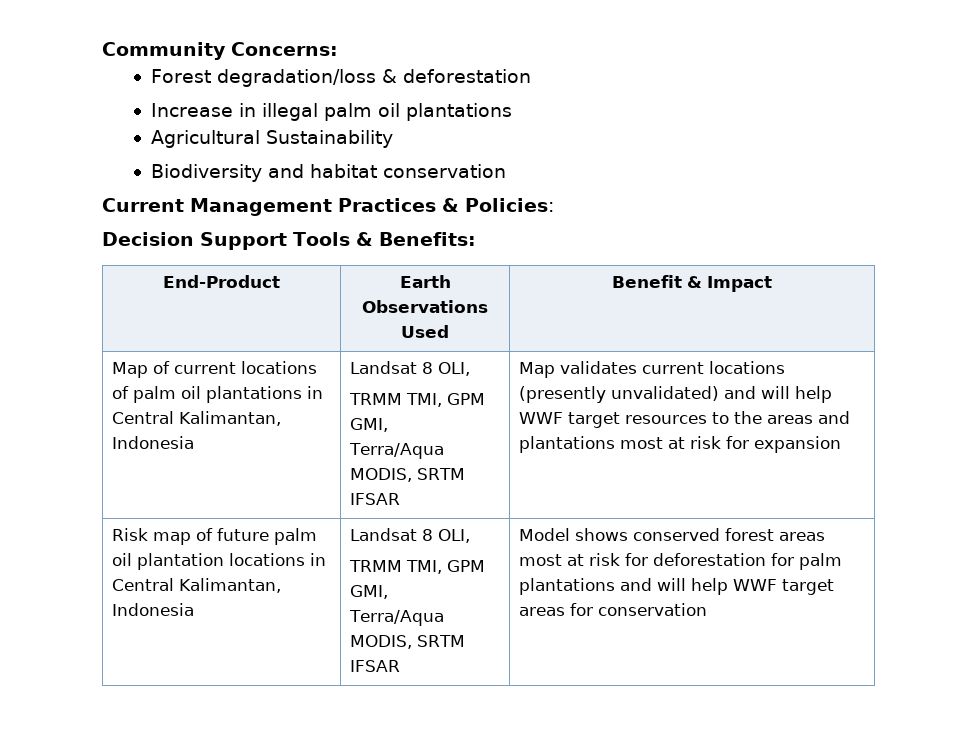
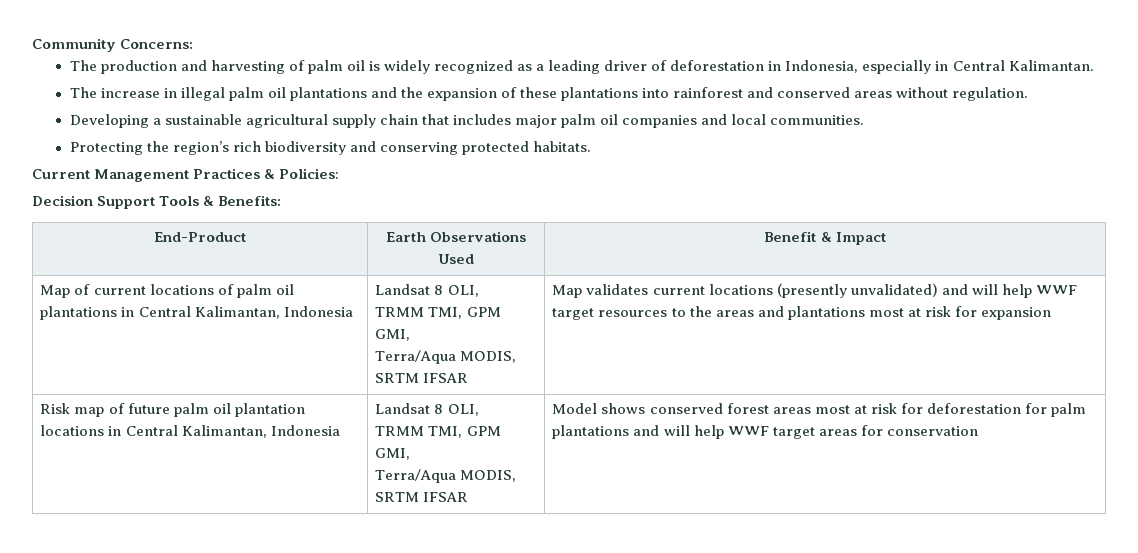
[151,69,532,87] [151,103,234,117] Forest degradation/loss & deforestation // Increase -> [69,60,1094,74] [69,87,160,98] The production and harvesting of palm oil is widely recognized as a leading driver of deforestation in Indonesia, especially in Central Kalimantan. // The increase
[151,130,394,148] [151,164,507,182] // Agricultural Sustainability // Biodiversity and habitat conservation -> [370,87,1029,101] [69,114,865,128] [69,141,591,155] and the expansion of these plantations into rainforest and conserved areas without regulation. // Developing a sustainable agricultural supply chain that includes major palm oil companies and local communities. // Protecting the region’s rich biodiversity and conserving protected habitats.

